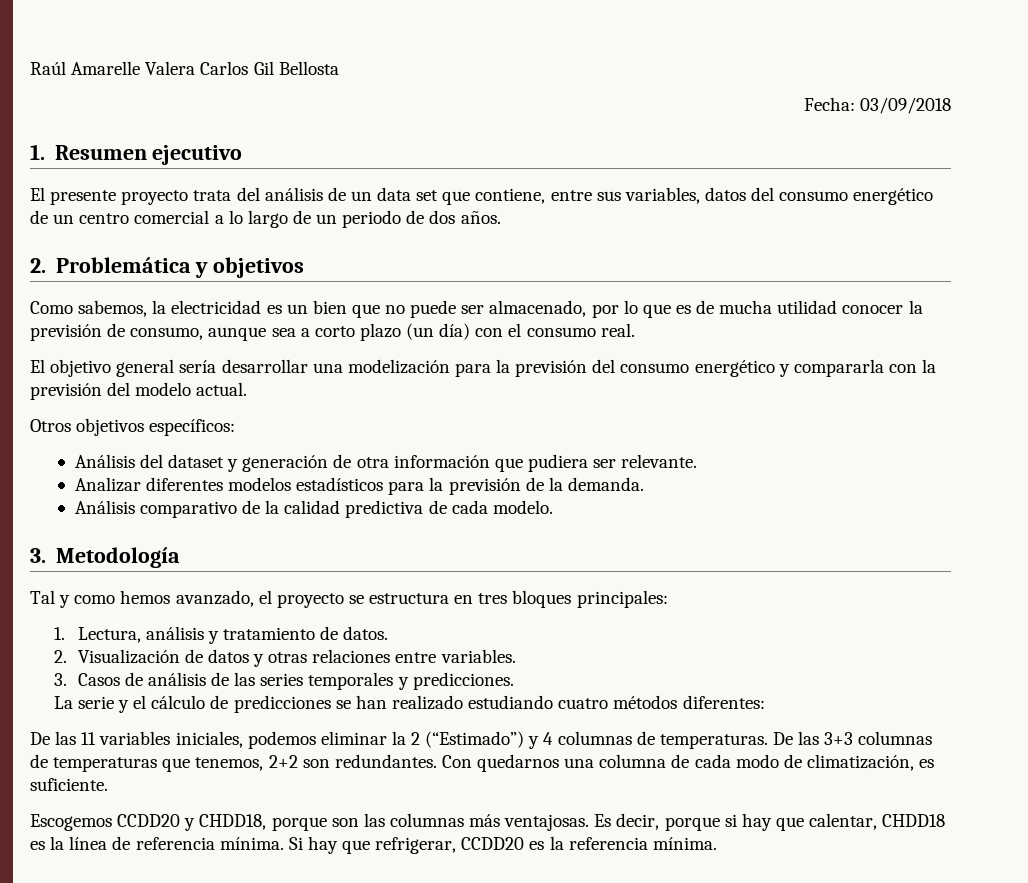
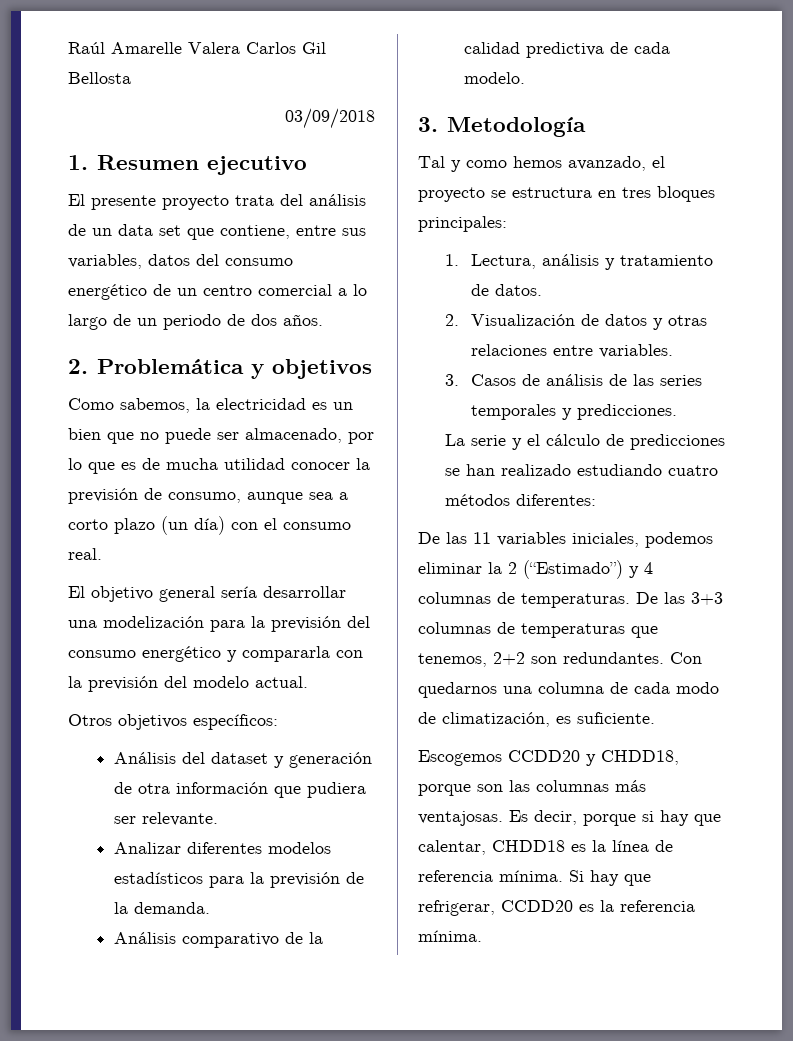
[803,97,855,111] Fecha: -> (131, 78) none

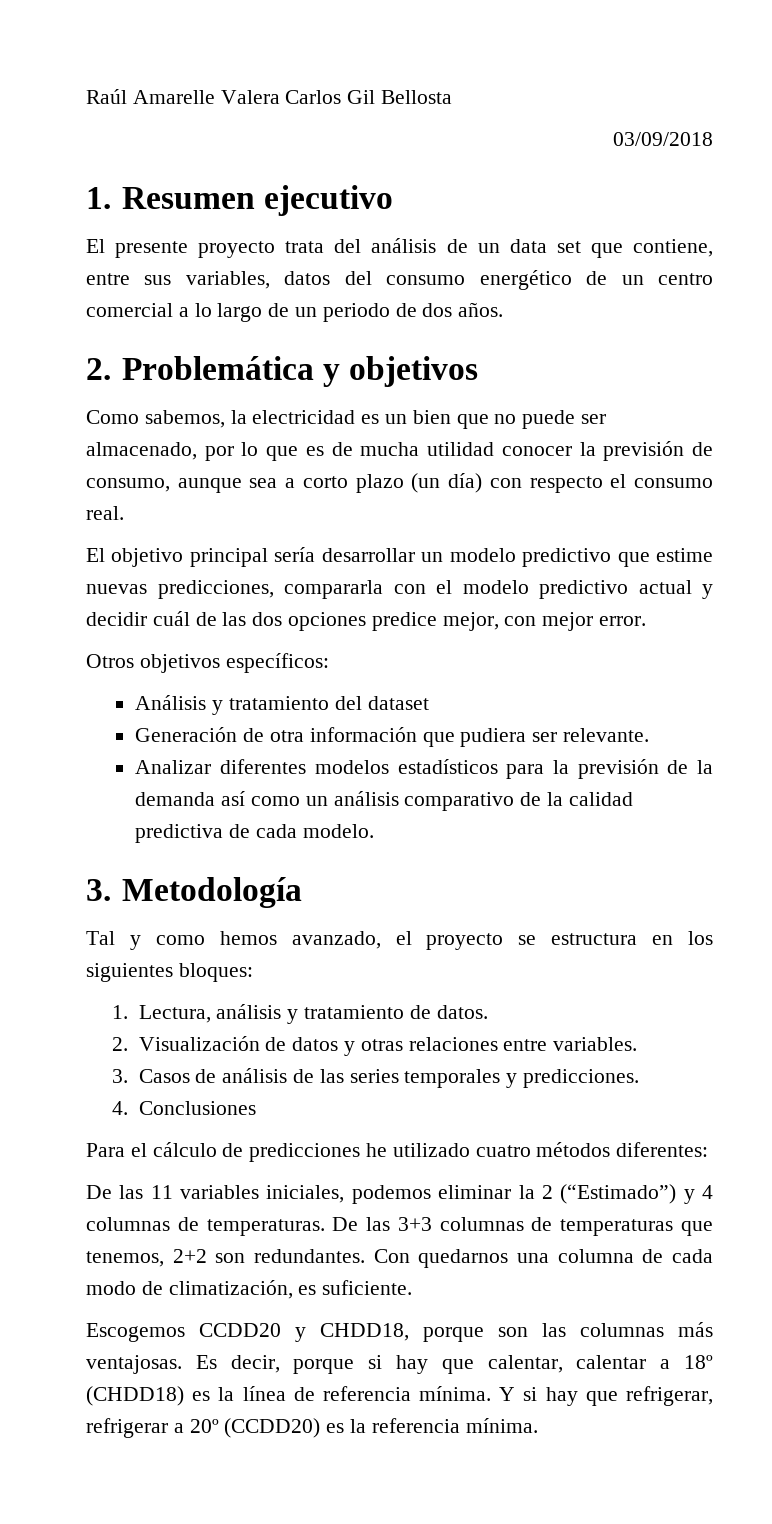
(258, 526) none -> [529,476,603,493] respecto
[159,586,215,602] general -> [189,548,268,567] principal
[68,616,370,632] [68,646,363,662] [68,676,308,692] una modelización para la previsión del consumo energético y compararla con la previsión del modelo actual. -> [421,548,714,567] [86,580,713,599] [86,611,647,631] un modelo predictivo que estime nuevas predicciones, compararla con el modelo predictivo actual y decidir cuál de las dos opciones predice mejor, con mejor error.
(176, 758) none -> [212,696,330,715] y tratamiento
[273,752,372,768] y generación -> [135,727,238,742] // Generación
[133,902,210,914] [113,932,176,944] demanda. // Análisis -> [135,791,399,806] demanda así como un análisis
[622,186,715,202] [418,216,507,232] tres bloques principales: -> [687,931,713,945] [86,963,253,982] los siguientes bloques:
[444,434,522,450] La serie y -> [111,1101,256,1115] [86,1143,125,1157] 4. Conclusiones // Para
[444,464,662,476] se han realizado estudiando -> [366,1143,470,1157] he utilizado
[492,840,565,852] CHDD18 -> [576,1355,713,1369] [86,1386,184,1406] calentar a 18º (CHDD18)
[569,870,584,882] Si -> [499,1387,538,1401] Y si
[501,900,573,912] CCDD20 -> [86,1418,321,1438] refrigerar a 20º (CCDD20)

